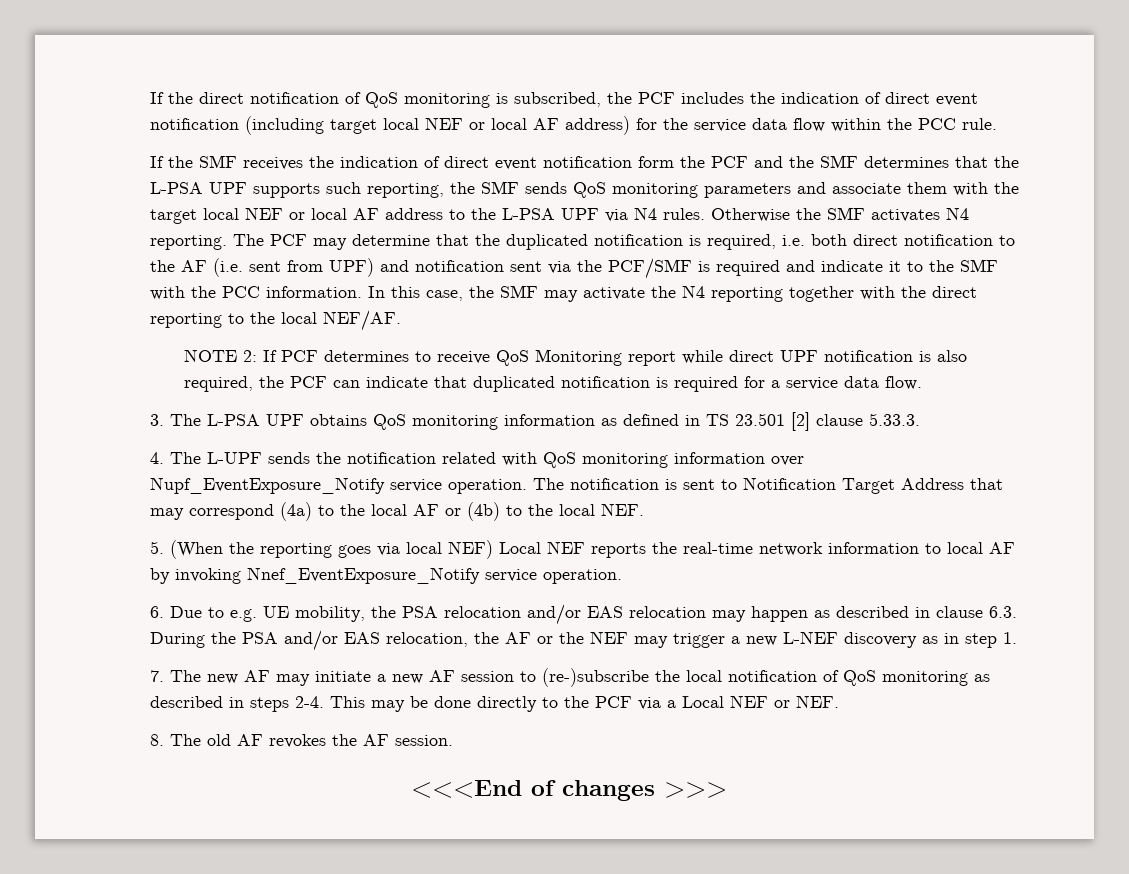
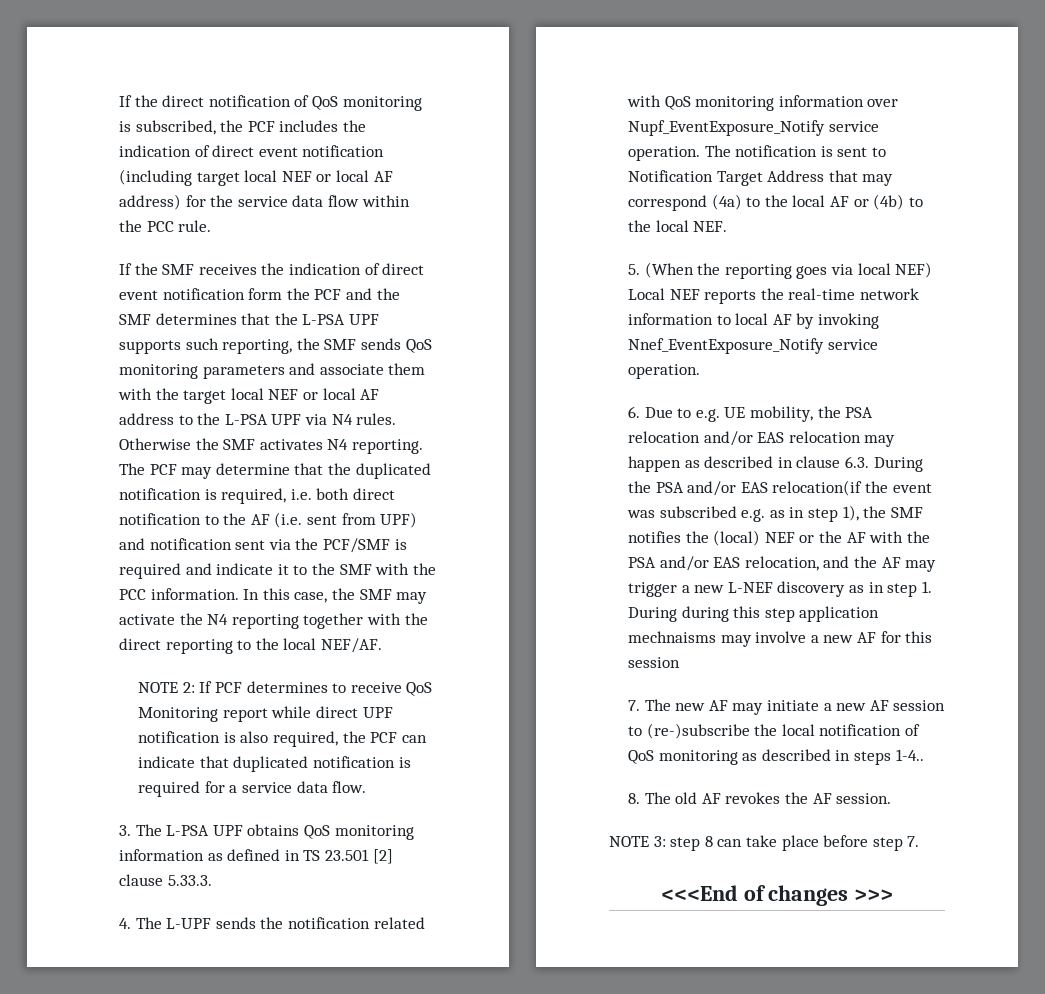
[385,631,628,647] relocation, the AF or the NEF -> [772,480,932,496] [627,505,923,522] [628,530,930,546] [628,556,901,571] relocation(if the event was subscribed e.g. as in step 1), the SMF notifies the (local) NEF or the AF with the PSA and/or EAS relocation, and the AF
(1017, 638) none -> [628,606,880,622] [628,631,933,647] [628,657,681,668] During during this step application mechnaisms may involve a new AF for this session
[294,695,839,712] 2-4. This may be done directly to the PCF via a Local NEF or NEF. -> [895,749,924,761] 1-4..
(453, 740) none -> [609,835,920,851] // NOTE 3: step 8 can take place before step 7.

